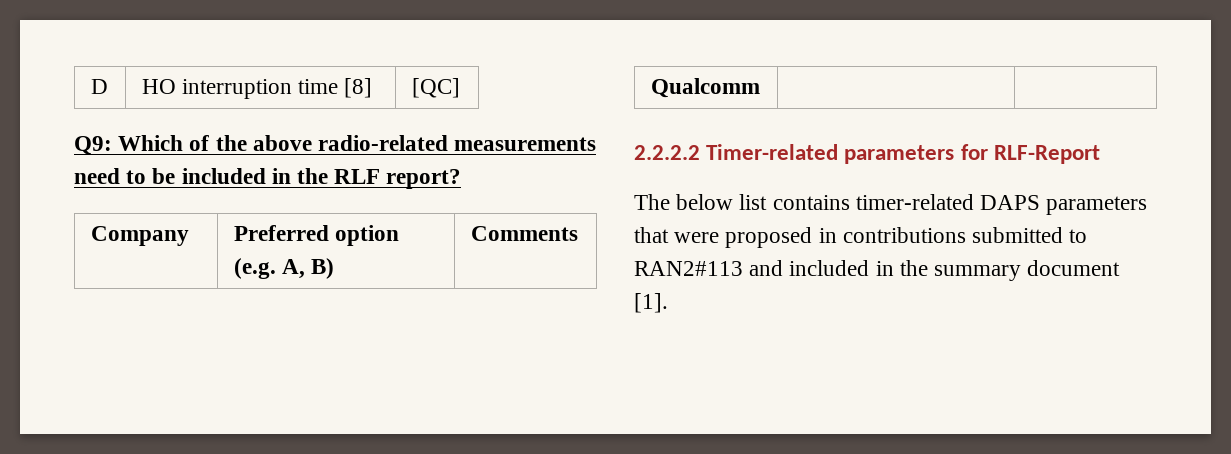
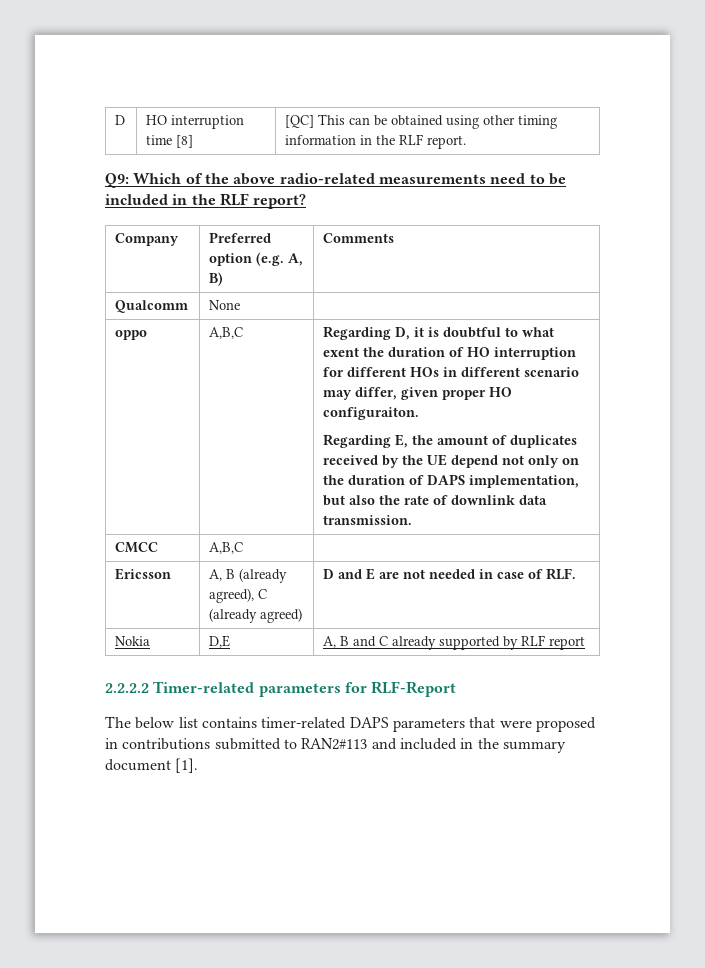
(460, 88) none -> [318,114,558,129] [285,134,467,149] This can be obtained using other timing information in the RLF report.
(760, 88) | -> [209,300,241,310] [115,330,148,340] [209,327,244,339] [323,326,555,340] [323,347,577,360] [323,367,580,377] [323,387,513,400] [323,407,420,420] [323,434,578,448] [323,454,580,468] [323,474,580,488] [323,495,548,506] [323,515,413,525] [115,542,159,553] [209,542,244,554] [115,568,172,580] [209,568,288,583] [209,588,268,603] [209,608,303,623] [323,568,577,580] [115,636,151,646] [209,635,231,648] [323,635,586,650] None | // oppo | A,B,C | Regarding D, it is doubtful to what exent the duration of HO interruption for different HOs in different scenario may differ, given proper HO configuraiton. // Regarding E, the amount of duplicates received by the UE depend not only on the duration of DAPS implementation, but also the rate of downlink data transmission. // CMCC | A,B,C | // Ericsson | A, B (already agreed), C (already agreed) | D and E are not needed in case of RLF. // Nokia | D,E | A, B and C already supported by RLF report

